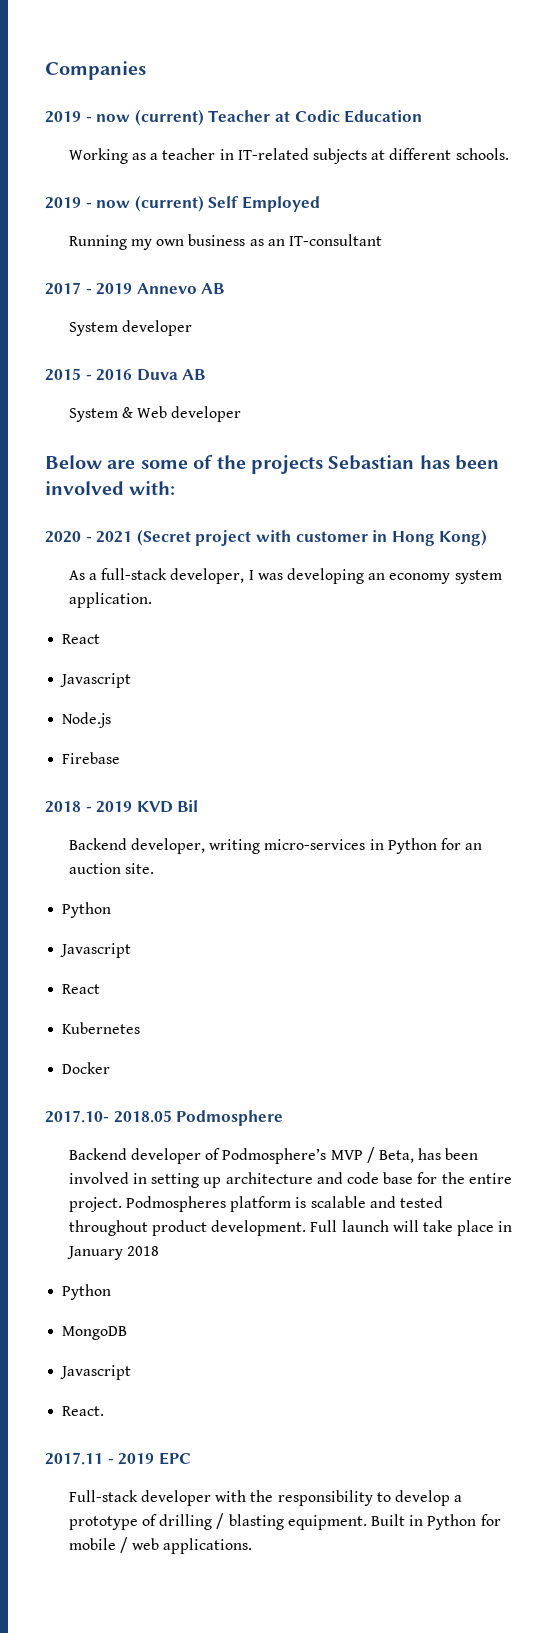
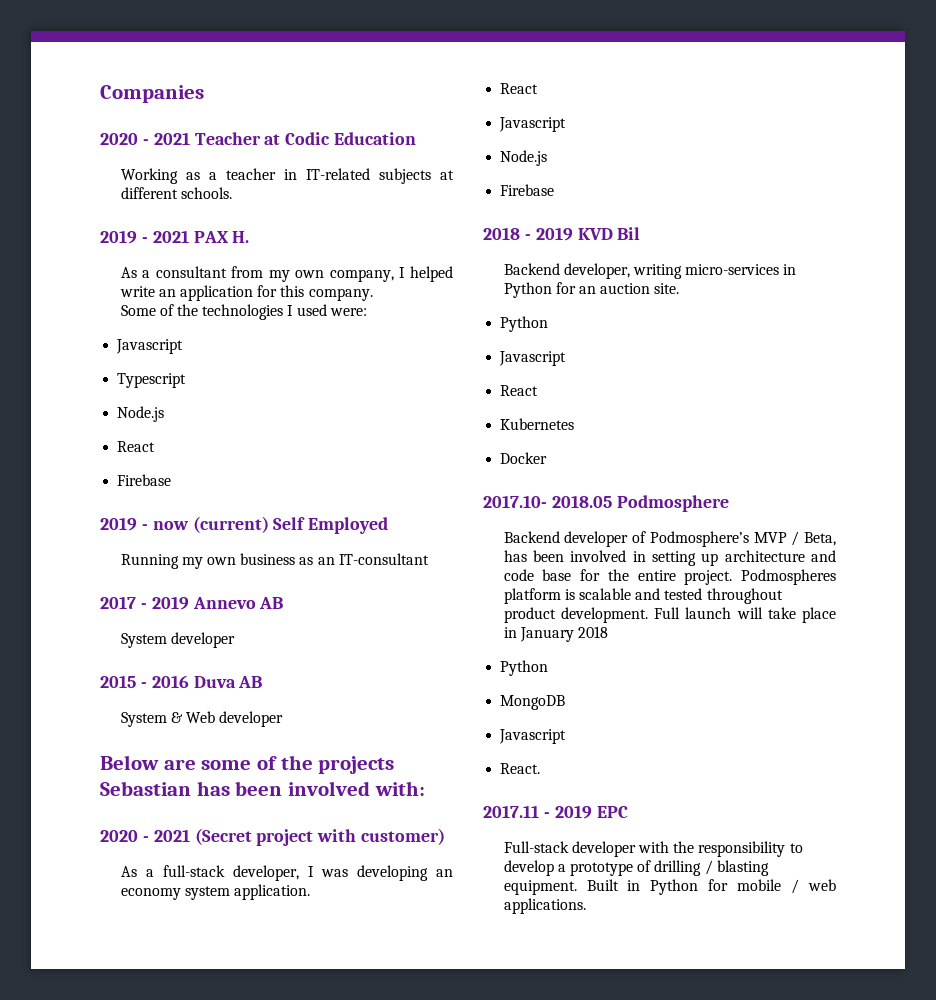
[45,109,204,126] 2019 - now (current) -> [100,132,190,145] 2020 - 2021
(509, 154) none -> [100,230,250,244] [120,266,453,282] [119,285,373,301] [120,304,367,320] [116,339,184,354] [117,373,187,388] [117,406,165,422] [117,441,156,452] [117,474,172,486] // 2019 - 2021 PAX H. // As a consultant from my own company, I helped write an application for this company. // Some of the technologies I used were: // Javascript // Typescript // Node.js // React // Firebase
[295,529,488,546] customer in Hong Kong) -> [361,828,446,845] customer)

